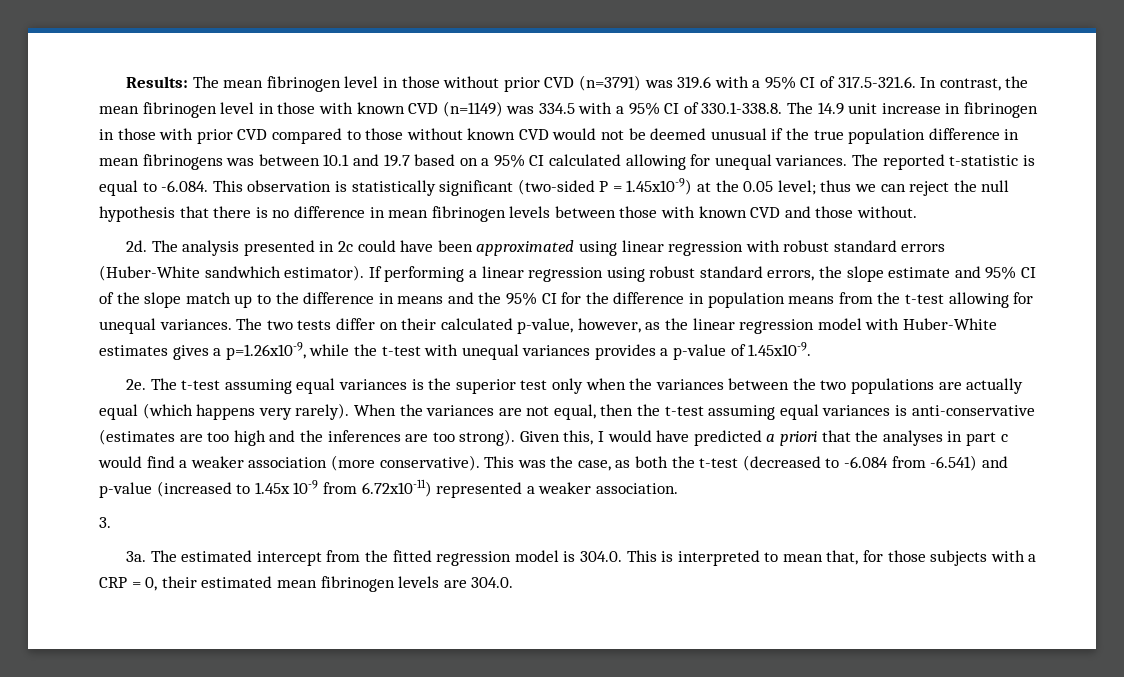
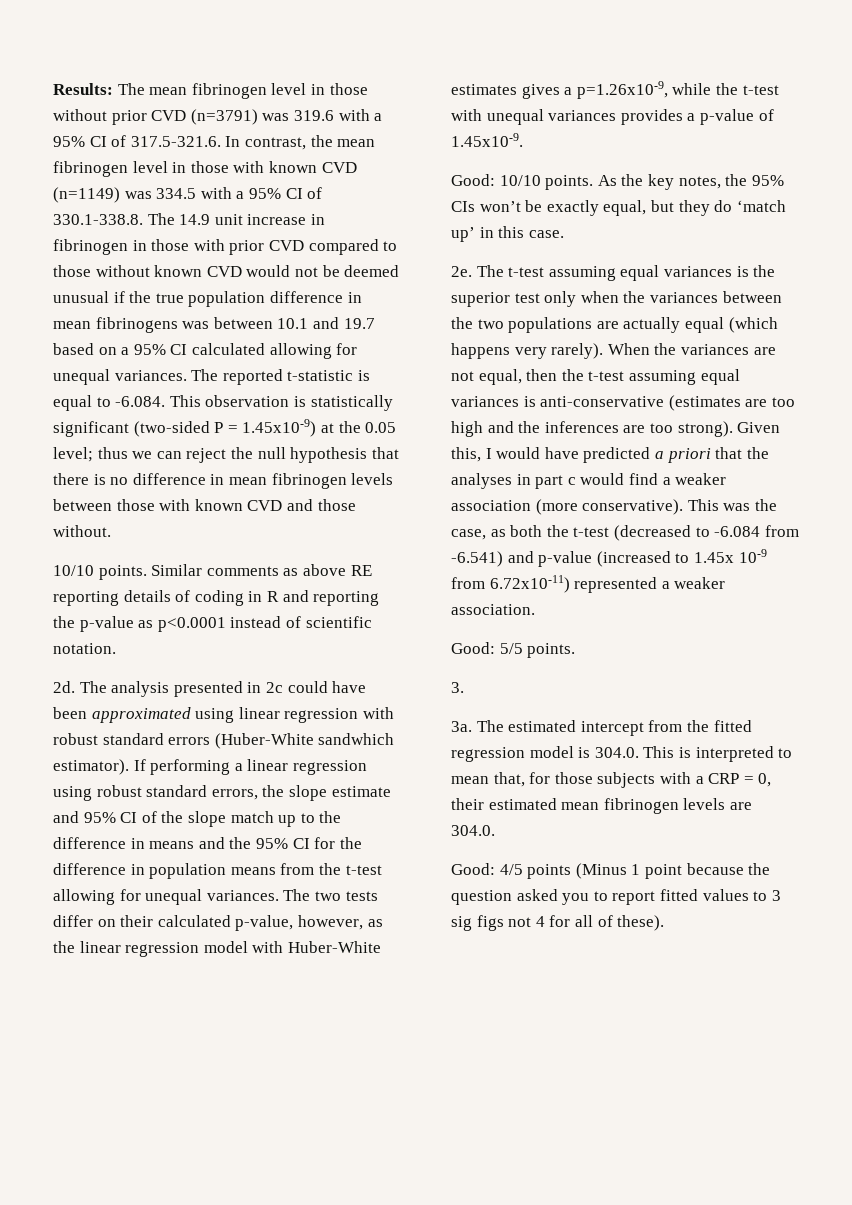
(918, 212) none -> [53,564,372,580] [53,590,380,606] [53,616,372,632] [53,643,116,654] // 10/10 points. Similar comments as above RE reporting details of coding in R and reporting the p-value as p<0.0001 instead of scientific notation.
(812, 349) none -> [451,174,784,190] [451,200,786,216] [451,226,564,242] // Good: 10/10 points. As the key notes, the 95% CIs won’t be exactly equal, but they do ‘match up’ in this case.
(678, 488) none -> [451,642,576,658] // Good: 5/5 points.
(514, 582) none -> [451,863,771,879] [451,889,781,905] [451,915,665,931] // Good: 4/5 points (Minus 1 point because the question asked you to report fitted values to 3 sig figs not 4 for all of these).

